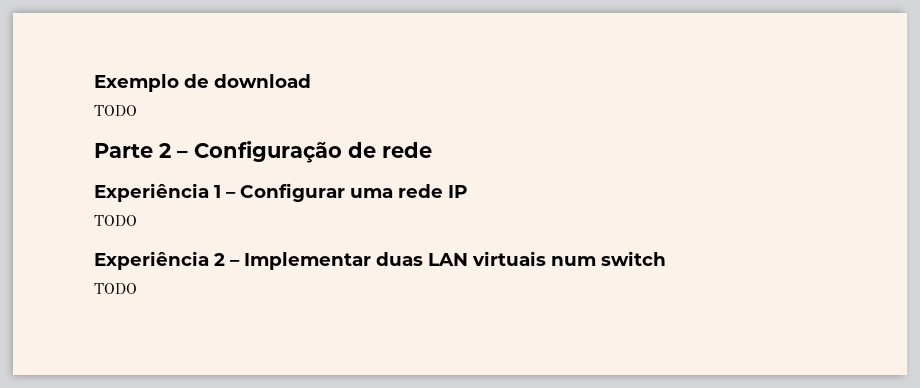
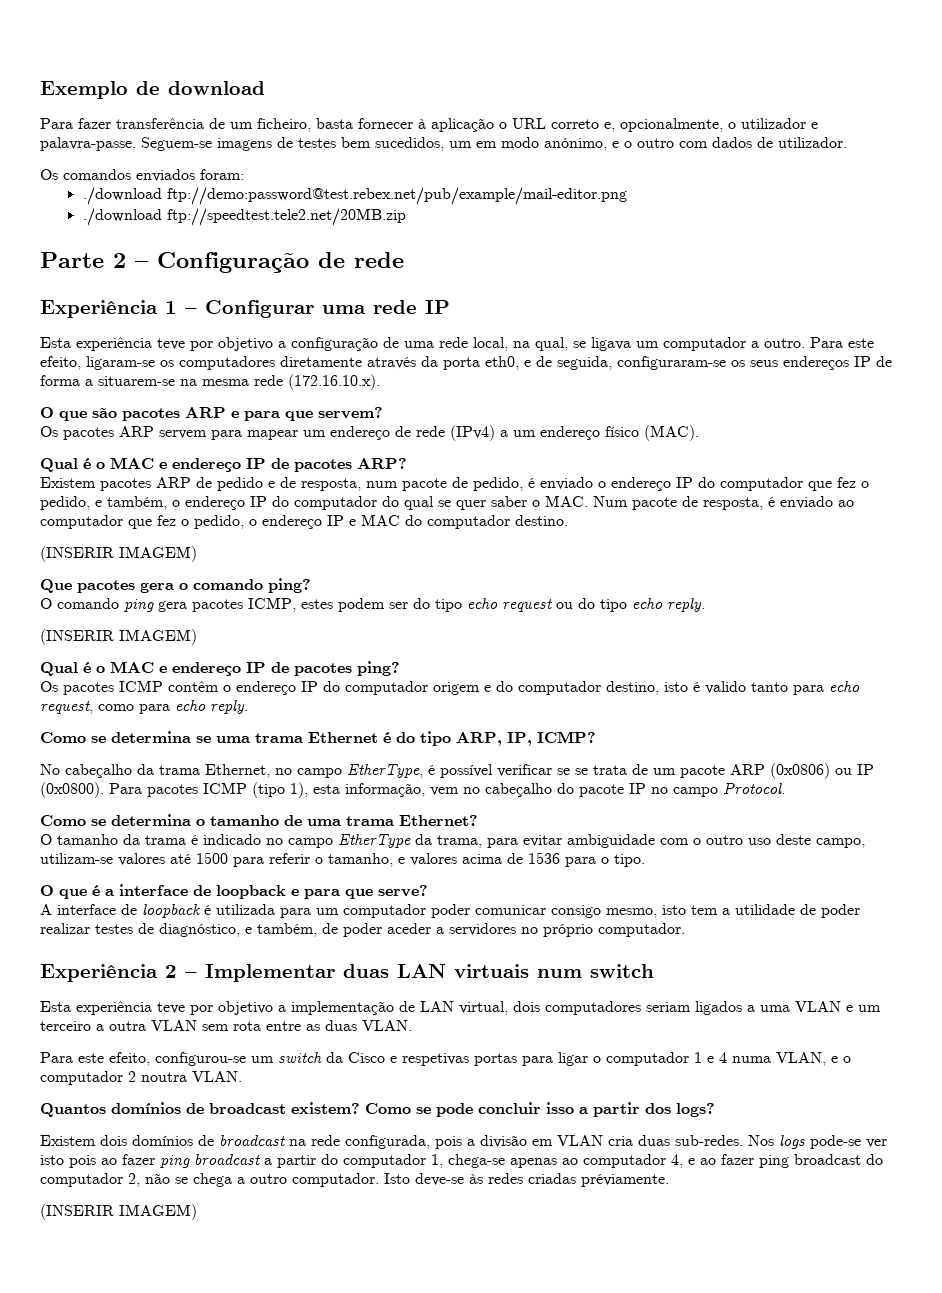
[94,105,137,117] TODO -> [40,118,818,132] [40,137,847,151] [40,169,244,182] [82,187,627,205] [82,208,406,226] Para fazer transferência de um ficheiro, basta fornecer à aplicação o URL correto e, opcionalmente, o utilizador e palavra-passe. Seguem-se imagens de testes bem sucedidos, um em modo anónimo, e o outro com dados de utilizador. // Os comandos enviados foram: // ./download ftp://demo:password@test.rebex.net/pub/example/mail-editor.png // ./download ftp://speedtest.tele2.net/20MB.zip
[94,215,137,227] TODO -> [40,337,874,351] [40,356,892,370] [40,374,380,390] [40,407,383,421] [40,425,699,441] [40,457,407,472] [40,477,869,491] [40,495,854,510] [40,514,568,529] [40,546,197,562] [40,578,311,593] [40,597,705,612] [40,629,197,645] [40,661,400,676] [40,680,860,695] [40,700,248,714] [40,731,596,746] [40,763,874,779] [40,782,785,798] [40,814,478,826] [40,834,865,848] [40,852,645,867] [40,884,428,899] [40,904,860,918] [40,923,685,937] Esta experiência teve por objetivo a configuração de uma rede local, na qual, se ligava um computador a outro. Para este efeito, ligaram-se os computadores diretamente através da porta eth0, e de seguida, configuraram-se os seus endereços IP de forma a situarem-se na mesma rede (172.16.10.x). // O que são pacotes ARP e para que servem? // Os pacotes ARP servem para mapear um endereço de rede (IPv4) a um endereço físico (MAC). // Qual é o MAC e endereço IP de pacotes ARP? // Existem pacotes ARP de pedido e de resposta, num pacote de pedido, é enviado o endereço IP do computador que fez o pedido, e também, o endereço IP do computador do qual se quer saber o MAC. Num pacote de resposta, é enviado ao computador que fez o pedido, o endereço IP e MAC do computador destino. // (INSERIR IMAGEM) // Que pacotes gera o comando ping? // O comando ping gera pacotes ICMP, estes podem ser do tipo echo request ou do tipo echo reply. // (INSERIR IMAGEM) // Qual é o MAC e endereço IP de pacotes ping? // Os pacotes ICMP contêm o endereço IP do computador origem e do computador destino, isto é valido tanto para echo request, como para echo reply. // Como se determina se uma trama Ethernet é do tipo ARP, IP, ICMP? // No cabeçalho da trama Ethernet, no campo EtherType, é possível verificar se se trata de um pacote ARP (0x0806) ou IP (0x0800). Para pacotes ICMP (tipo 1), esta informação, vem no cabeçalho do pacote IP no campo Protocol. // Como se determina o tamanho de uma trama Ethernet? // O tamanho da trama é indicado no campo EtherType da trama, para evitar ambiguidade com o outro uso deste campo, utilizam-se valores até 1500 para referir o tamanho, e valores acima de 1536 para o tipo. // O que é a interface de loopback e para que serve? // A interface de loopback é utilizada para um computador poder comunicar consigo mesmo, isto tem a utilidade de poder realizar testes de diagnóstico, e também, de poder aceder a servidores no próprio computador.
[94,283,137,295] TODO -> [40,1001,881,1015] [40,1020,412,1031] [40,1052,851,1066] [40,1071,242,1085] [40,1102,715,1117] [40,1135,887,1149] [40,1154,883,1168] [40,1173,669,1187] [40,1204,197,1220] Esta experiência teve por objetivo a implementação de LAN virtual, dois computadores seriam ligados a uma VLAN e um terceiro a outra VLAN sem rota entre as duas VLAN. // Para este efeito, configurou-se um switch da Cisco e respetivas portas para ligar o computador 1 e 4 numa VLAN, e o computador 2 noutra VLAN. // Quantos domínios de broadcast existem? Como se pode concluir isso a partir dos logs? // Existem dois domínios de broadcast na rede configurada, pois a divisão em VLAN cria duas sub-redes. Nos logs pode-se ver isto pois ao fazer ping broadcast a partir do computador 1, chega-se apenas ao computador 4, e ao fazer ping broadcast do computador 2, não se chega a outro computador. Isto deve-se às redes criadas préviamente. // (INSERIR IMAGEM)

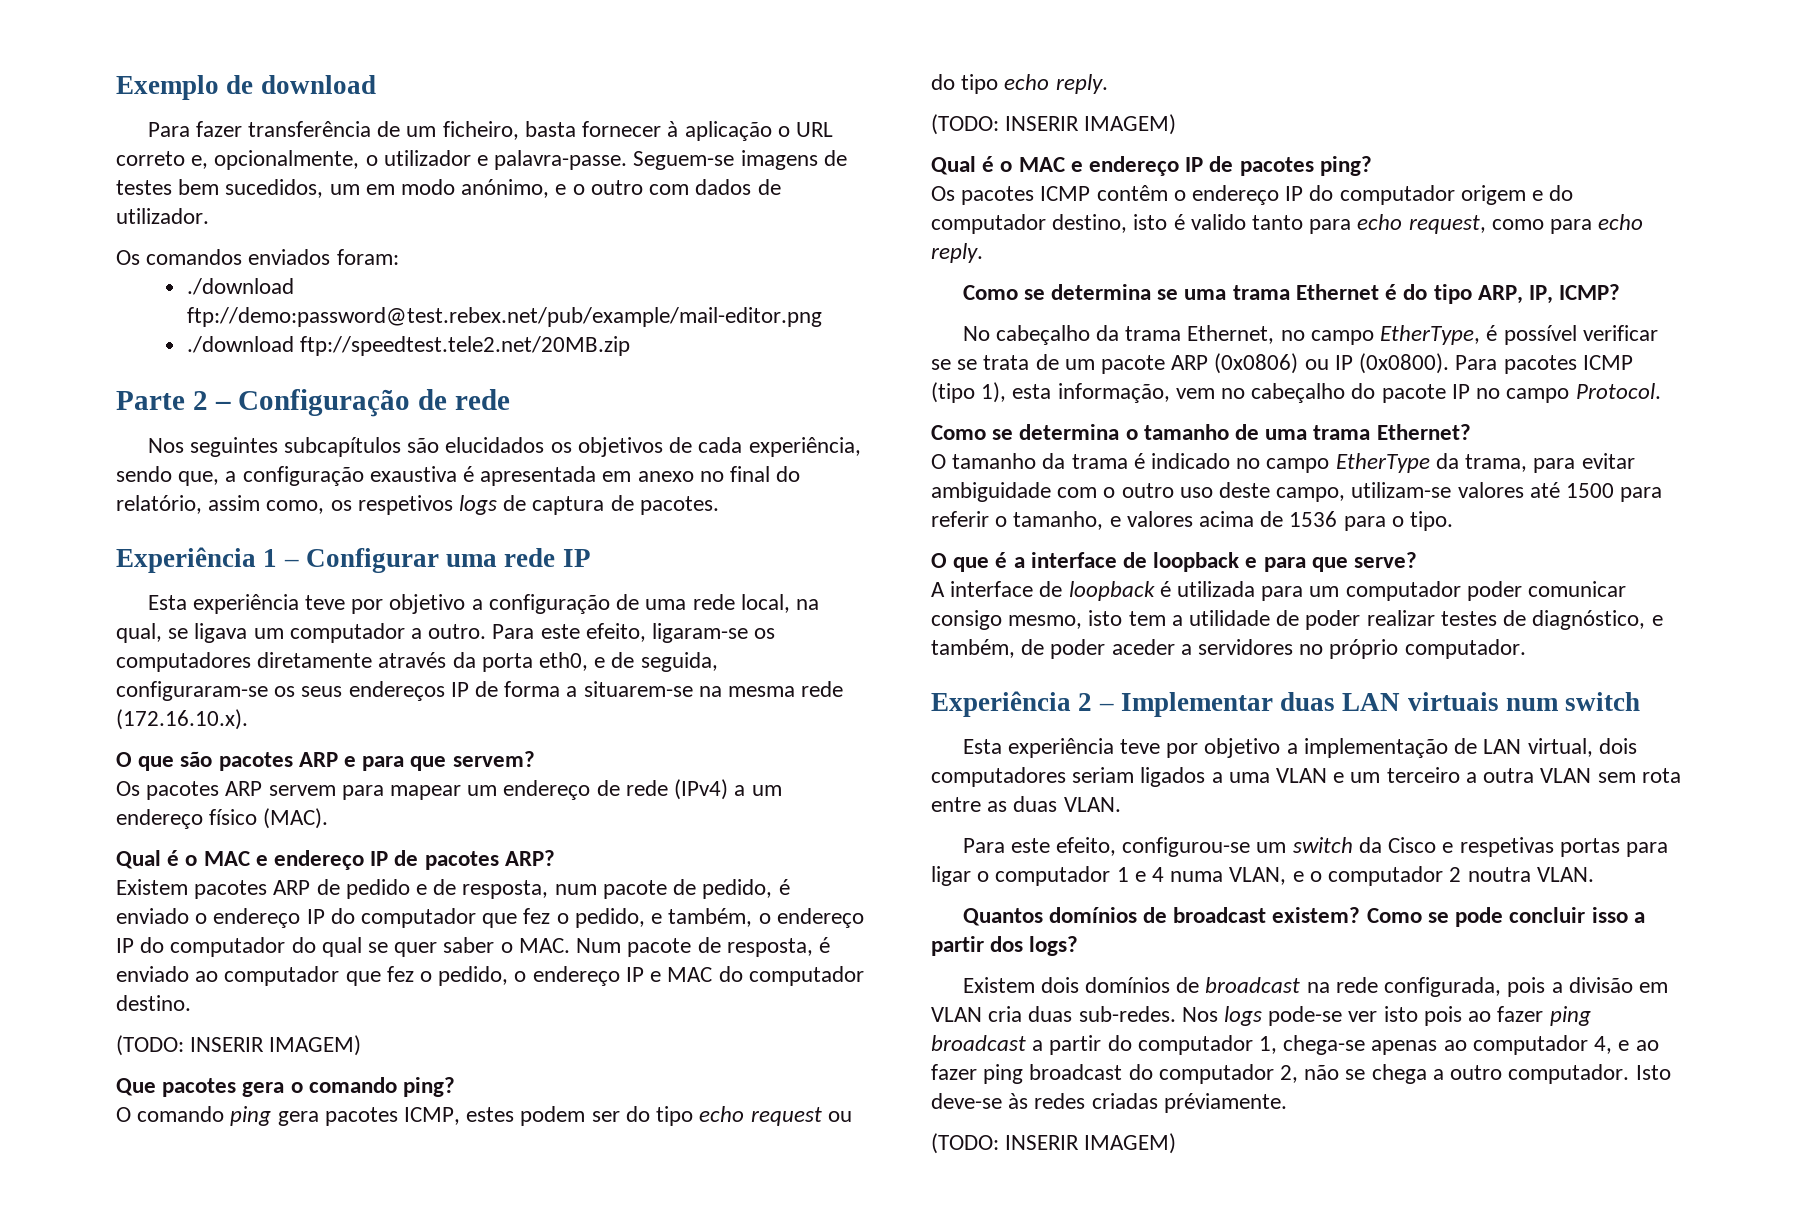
(404, 260) none -> [147,437,861,457] [116,466,801,486] [116,495,719,515] // Nos seguintes subcapítulos são elucidados os objetivos de cada experiência, sendo que, a configuração exaustiva é apresentada em anexo no final do relatório, assim como, os respetivos logs de captura de pacotes.
[40,546,114,562] (INSERIR -> [116,1035,265,1056] (TODO: INSERIR
[40,629,114,645] (INSERIR -> [931,114,1080,135] (TODO: INSERIR
[40,1204,114,1220] (INSERIR -> [931,1133,1080,1154] (TODO: INSERIR

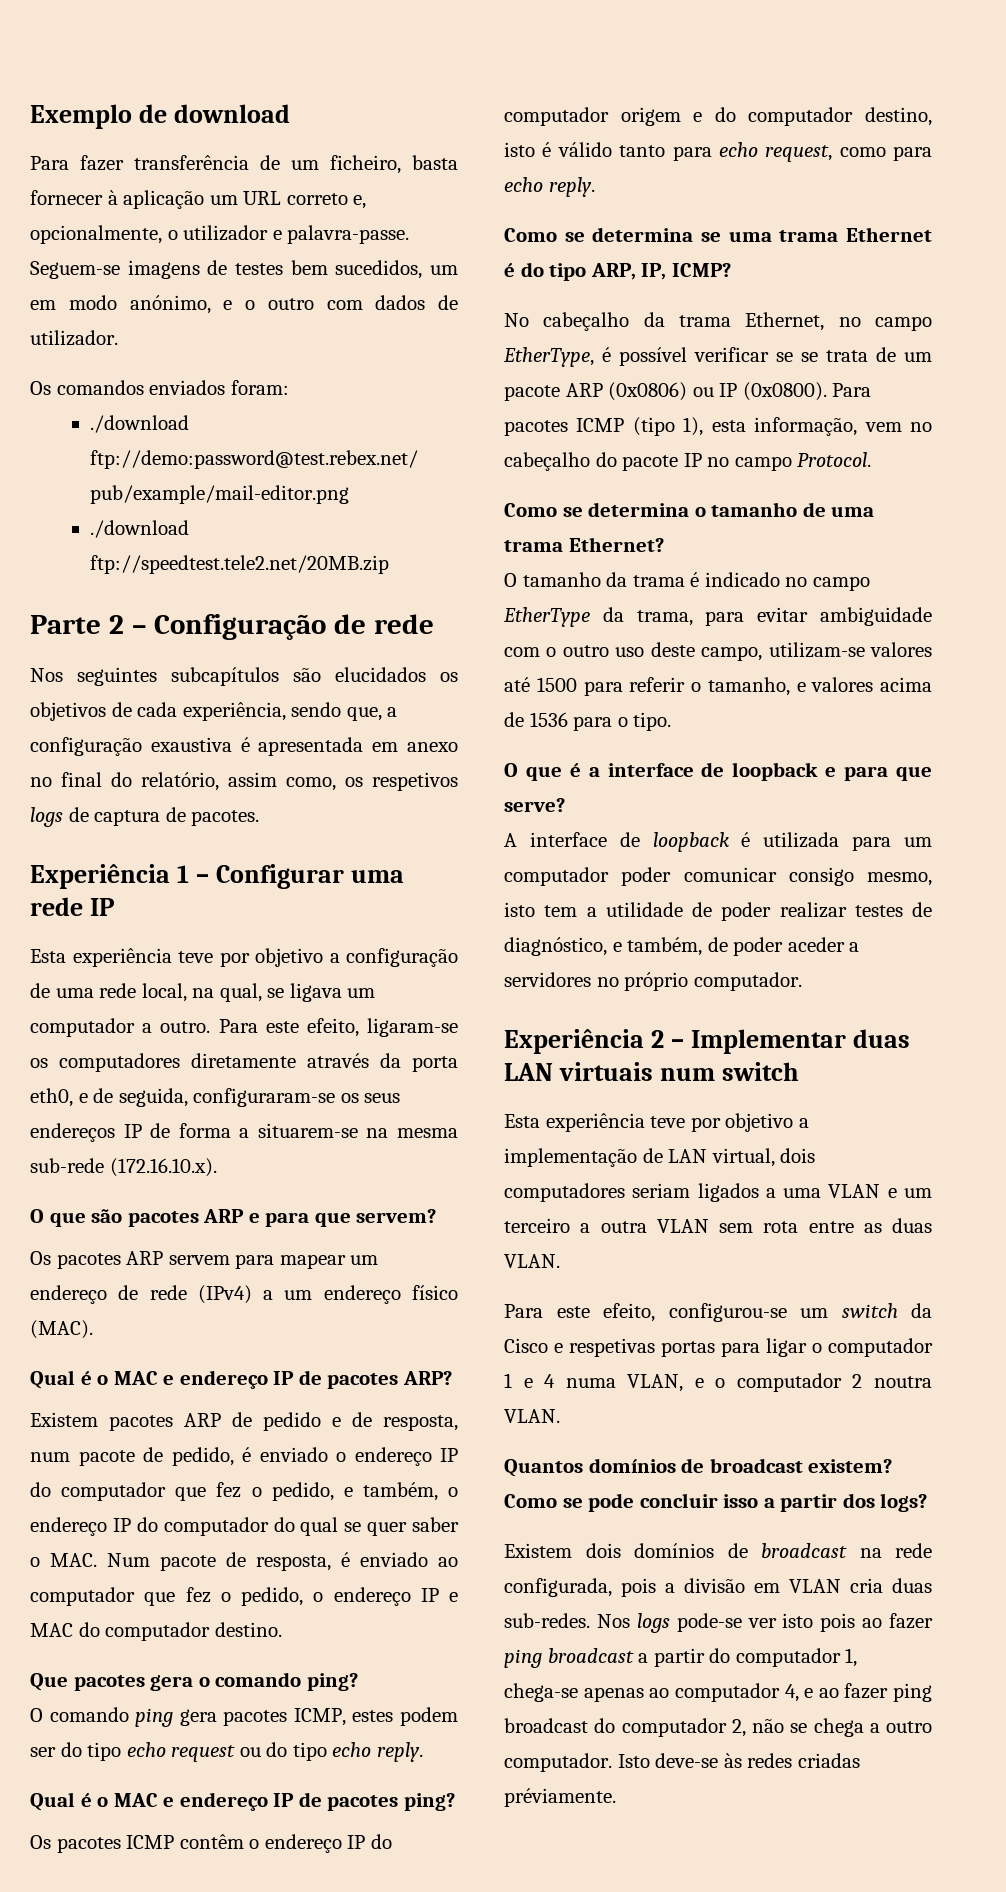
[777,126,790,137] o -> [209,195,238,205] um
[801,681,844,697] rede -> [30,1158,104,1173] sub-rede
[116,1035,362,1056] // (TODO: INSERIR IMAGEM) -> (282, 1629) none
[931,114,1177,135] // (TODO: INSERIR IMAGEM) -> (423, 1752) none
[1190,214,1246,230] valido -> [557,142,612,157] válido
[931,1133,1177,1154] // (TODO: INSERIR IMAGEM) -> (616, 1797) none

